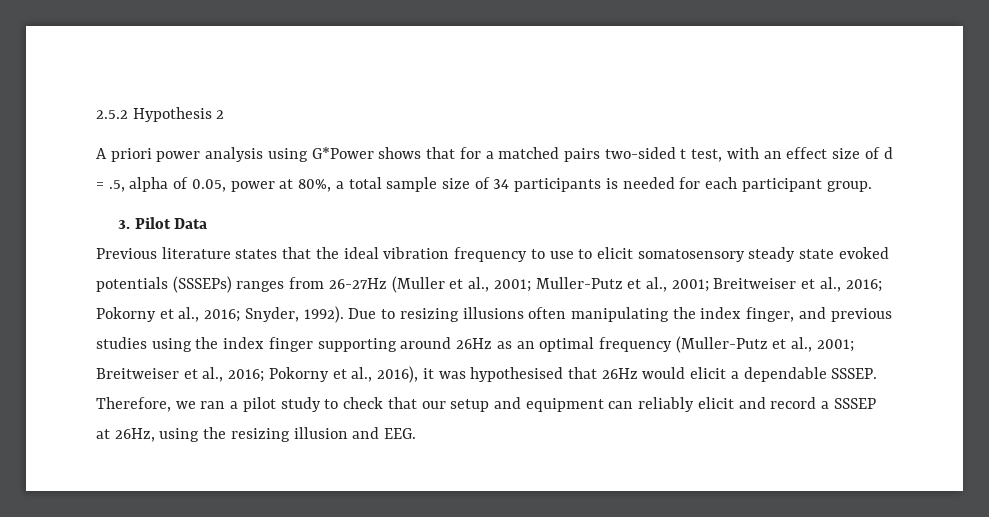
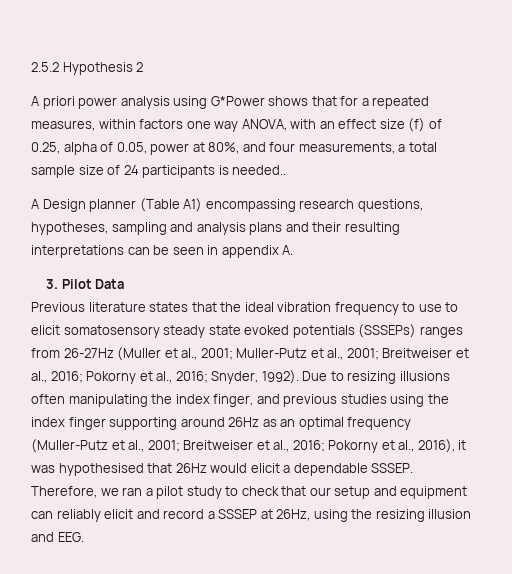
[498,147,893,162] [96,180,125,192] matched pairs two-sided t test, with an effect size of d = .5, -> [372,96,430,109] [31,118,442,132] [31,142,60,154] repeated measures, within factors one way ANOVA, with an effect size (f) of 0.25,
(332, 185) none -> [242,142,395,154] and four measurements,
[493,179,510,189] 34 -> [123,165,139,175] 24
[622,177,872,192] needed for each participant group. -> [232,165,287,175] [31,198,423,212] [31,222,400,235] [31,245,294,258] needed.. // A Design planner (Table A1) encompassing research questions, hypotheses, sampling and analysis plans and their resulting interpretations can be seen in appendix A.

